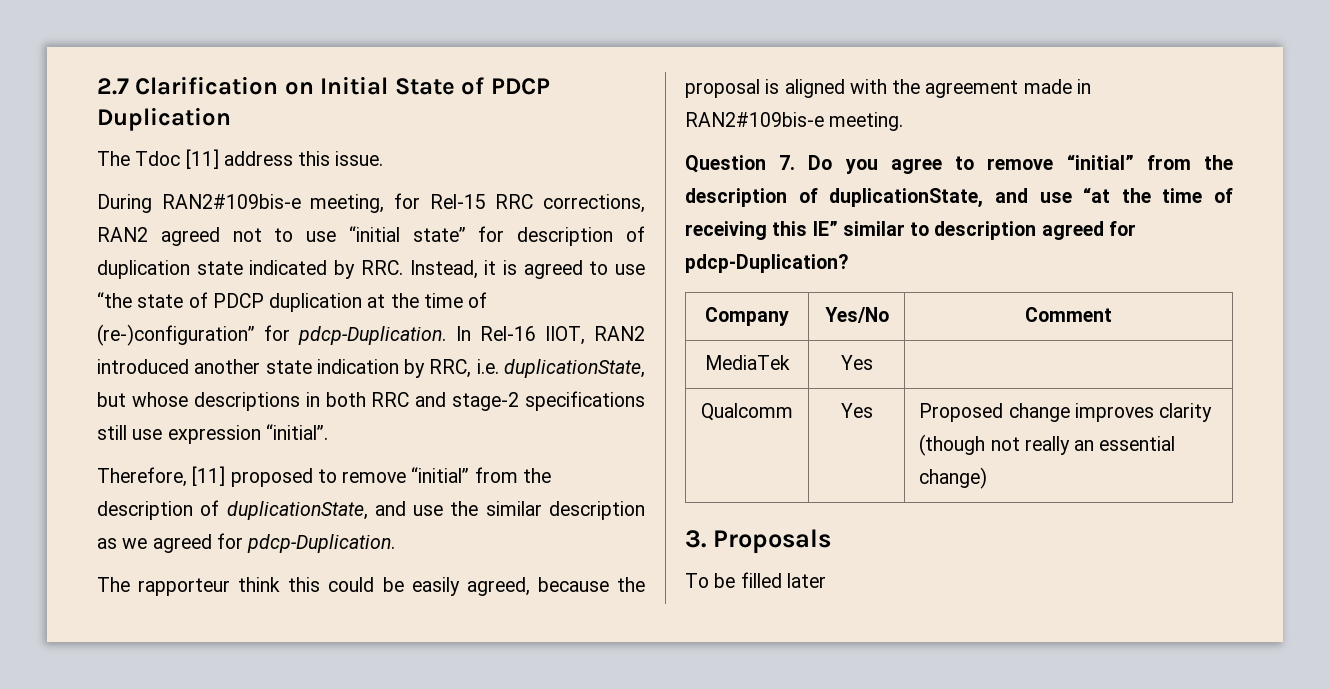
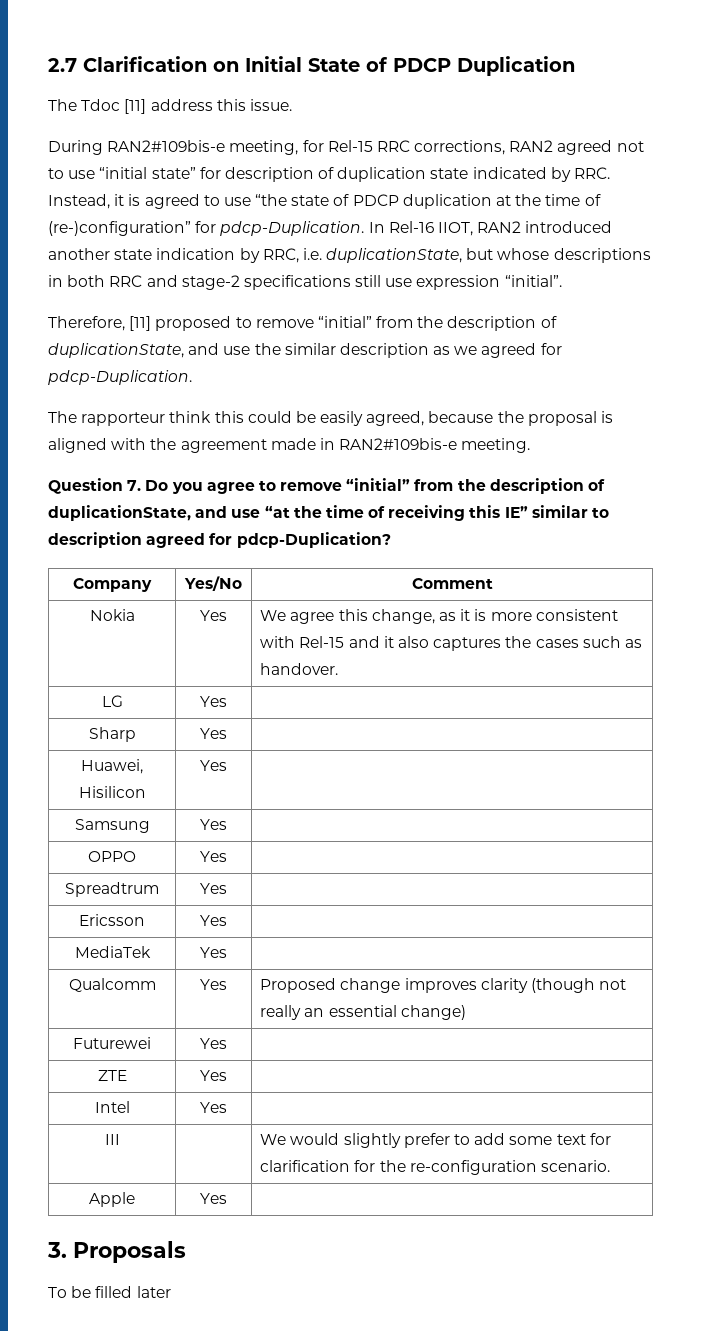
(1112, 314) none -> [89,609,135,621] [200,610,227,621] [260,609,618,624] [260,636,642,651] [260,663,339,675] [101,695,123,707] [200,696,227,707] [88,727,136,742] [200,728,227,739] [81,759,143,774] [78,786,146,798] [200,760,227,771] [74,819,150,833] [200,819,227,830] [88,851,136,862] [200,851,227,862] [65,882,159,897] [200,883,227,894] [79,914,145,926] [200,915,227,926] // Nokia | Yes | We agree this change, as it is more consistent with Rel-15 and it also captures the cases such as handover. // LG | Yes | // Sharp | Yes | // Huawei, Hisilicon | Yes | // Samsung | Yes | // OPPO | Yes | // Spreadtrum | Yes | // Ericsson | Yes |
(988, 478) none -> [73,1037,151,1049] [200,1038,227,1049] [97,1070,127,1081] [200,1070,227,1081] [94,1101,130,1113] [200,1102,227,1113] [104,1134,120,1145] [260,1133,611,1148] [260,1160,611,1175] [89,1192,135,1207] [200,1193,227,1204] // Futurewei | Yes | // ZTE | Yes | // Intel | Yes | // III | | We would slightly prefer to add some text for clarification for the re-configuration scenario. // Apple | Yes |

